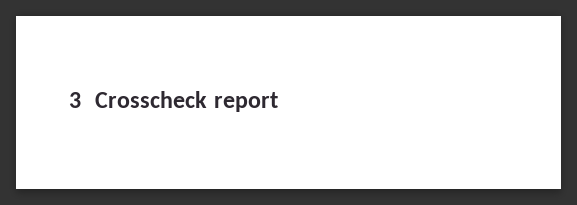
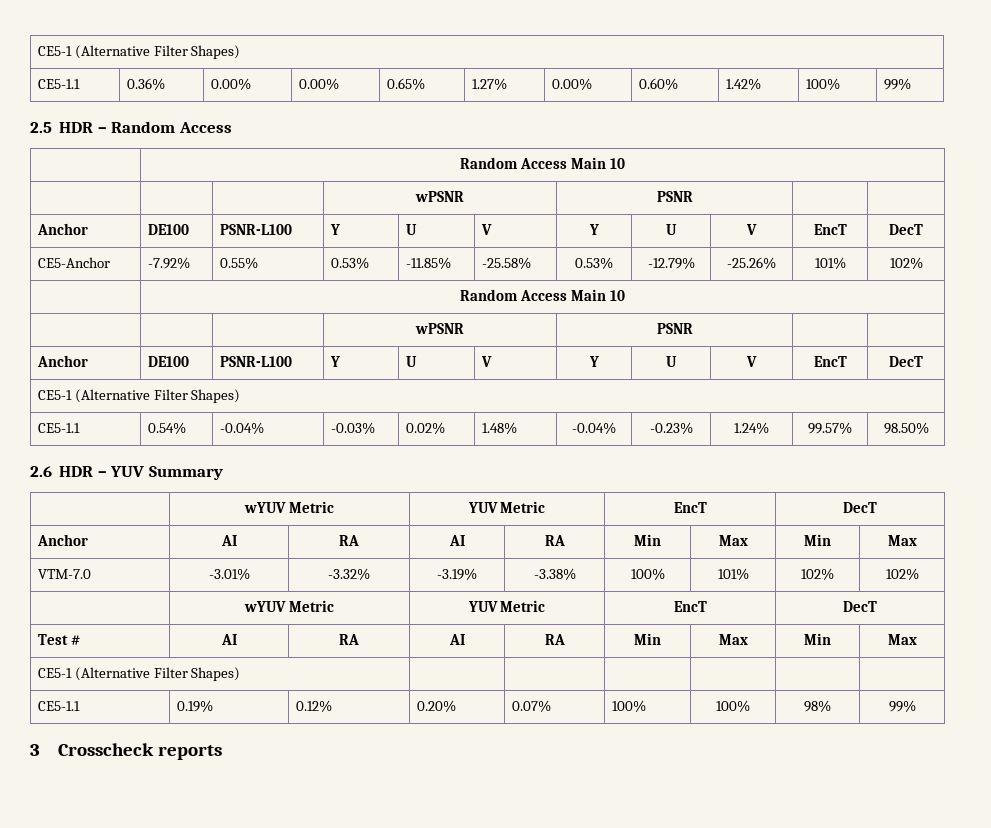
(69, 100) none -> [37,45,241,59] [37,79,80,89] [126,78,165,90] [210,78,251,90] [298,78,339,90] [386,78,425,90] [471,78,507,90] [551,78,592,90] [638,78,678,90] [725,78,761,90] [805,78,840,90] [883,78,911,90] [30,121,233,133] [460,157,625,169] [415,191,464,202] [656,191,693,202] [36,223,88,235] [147,224,189,235] [219,224,292,235] [329,224,340,235] [405,224,417,235] [480,224,492,235] [588,224,599,235] [666,224,677,235] [746,224,757,235] [813,224,847,235] [889,224,923,235] [37,257,110,268] [147,257,190,269] [219,257,258,269] [330,257,369,269] [405,257,451,269] [481,257,531,269] [575,257,613,269] [647,257,695,269] [727,257,776,269] [814,257,846,269] [889,257,923,269] [460,289,625,301] [415,323,464,334] [656,323,693,334] [36,355,88,367] [147,356,189,367] [219,356,292,367] [329,356,340,367] [405,356,417,367] [480,356,492,367] [588,356,599,367] [666,356,677,367] [746,356,757,367] [813,356,847,367] [889,356,923,367] [37,389,241,403] [37,423,80,433] [147,422,186,434] [219,422,264,434] [330,422,375,434] [405,422,445,434] [481,422,517,434] [572,422,616,434] [649,422,693,434] [734,422,769,434] [808,422,852,434] [883,422,929,434] [30,466,224,480] [244,501,334,513] [467,501,546,513] [673,502,707,513] [843,502,877,513] [36,534,88,546] [220,535,237,546] [339,535,359,546] [448,535,465,546] [544,535,565,546] [634,534,661,546] [718,535,748,546] [804,534,831,546] [887,535,917,546] [37,569,91,579] [208,568,250,580] [328,568,370,580] [437,568,477,580] [533,568,576,580] [630,568,665,580] [717,568,749,580] [801,568,834,580] [885,568,919,580] [244,600,334,612] [467,600,546,612] [673,601,707,612] [843,601,877,612] [37,634,80,645] [220,634,237,645] [339,634,359,645] [448,634,465,645] [544,634,565,645] [634,633,661,645] [718,634,748,645] [804,633,831,645] [887,634,917,645] [37,667,241,681] [37,701,80,711] [176,700,213,712] [295,700,332,712] [416,700,456,712] [511,700,551,712] [611,700,646,712] [716,700,750,712] [804,700,831,712] [888,700,916,712] CE5-1 (Alternative Filter Shapes) // CE5-1.1 | 0.36% | 0.00% | 0.00% | 0.65% | 1.27% | 0.00% | 0.60% | 1.42% | 100% | 99% // 2.5 HDR – Random Access // | Random Access Main 10 // | | | wPSNR | PSNR | | // Anchor | DE100 | PSNR-L100 | Y | U | V | Y | U | V | EncT | DecT // CE5-Anchor | -7.92% | 0.55% | 0.53% | -11.85% | -25.58% | 0.53% | -12.79% | -25.26% | 101% | 102% // | Random Access Main 10 // | | | wPSNR | PSNR | | // Anchor | DE100 | PSNR-L100 | Y | U | V | Y | U | V | EncT | DecT // CE5-1 (Alternative Filter Shapes) // CE5-1.1 | 0.54% | -0.04% | -0.03% | 0.02% | 1.48% | -0.04% | -0.23% | 1.24% | 99.57% | 98.50% // 2.6 HDR – YUV Summary // | wYUV Metric | YUV Metric | EncT | DecT // Anchor | AI | RA | AI | RA | Min | Max | Min | Max // VTM-7.0 | -3.01% | -3.32% | -3.19% | -3.38% | 100% | 101% | 102% | 102% // | wYUV Metric | YUV Metric | EncT | DecT // Test # | AI | RA | AI | RA | Min | Max | Min | Max // CE5-1 (Alternative Filter Shapes) | | | | | | // CE5-1.1 | 0.19% | 0.12% | 0.20% | 0.07% | 100% | 100% | 98% | 99% //
[213,92,278,112] report -> [158,745,223,760] reports

